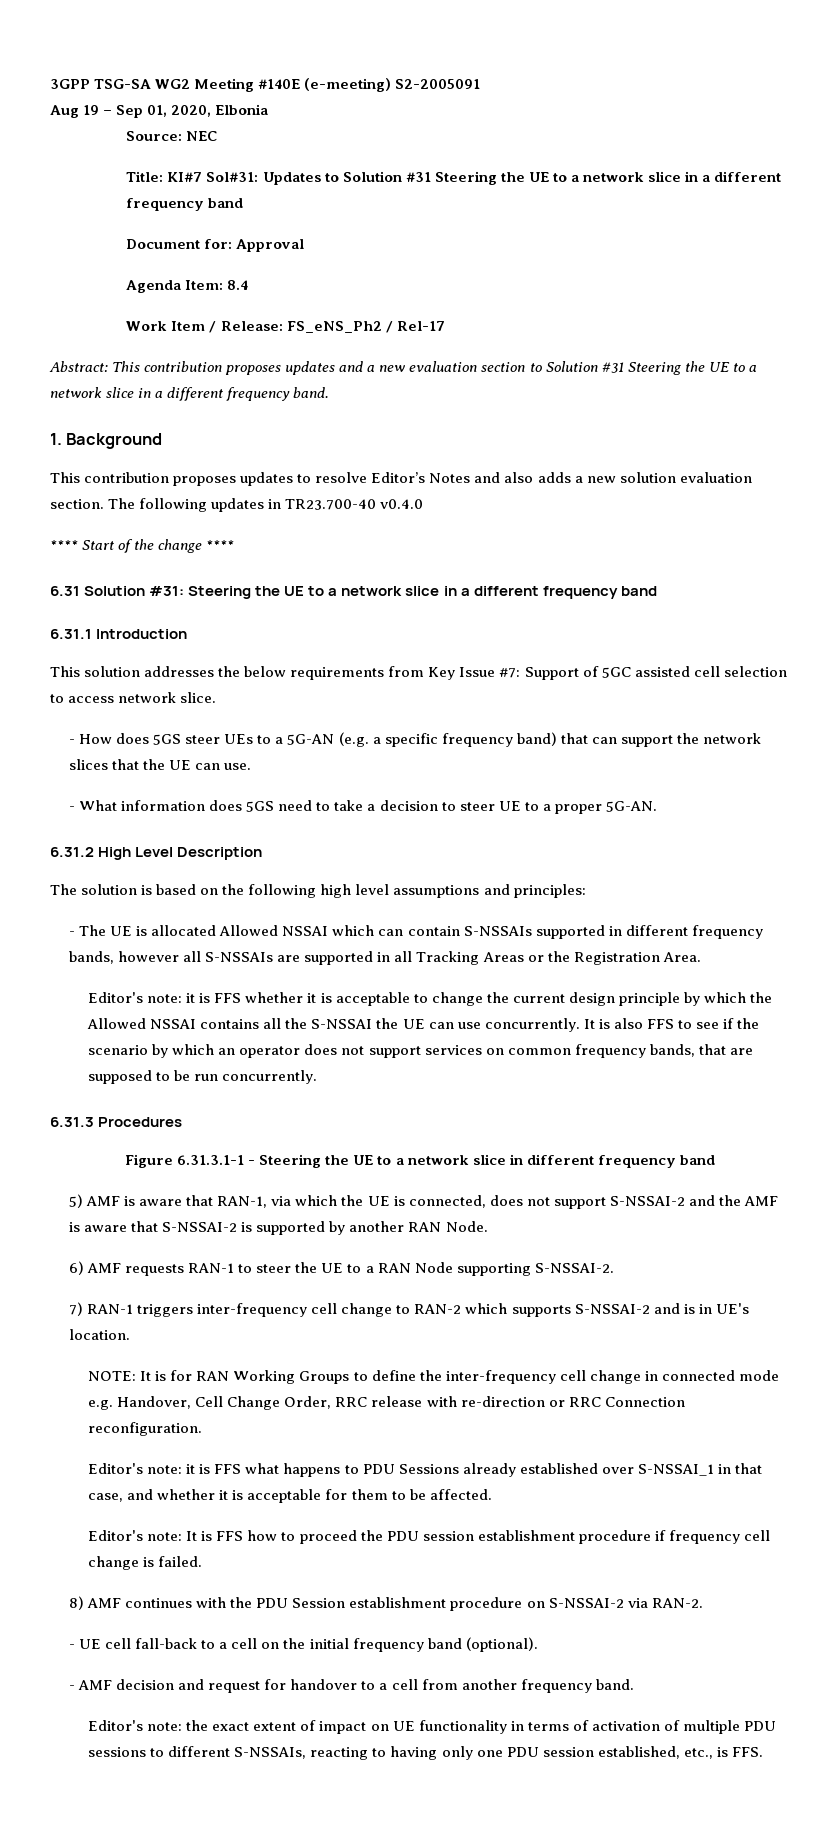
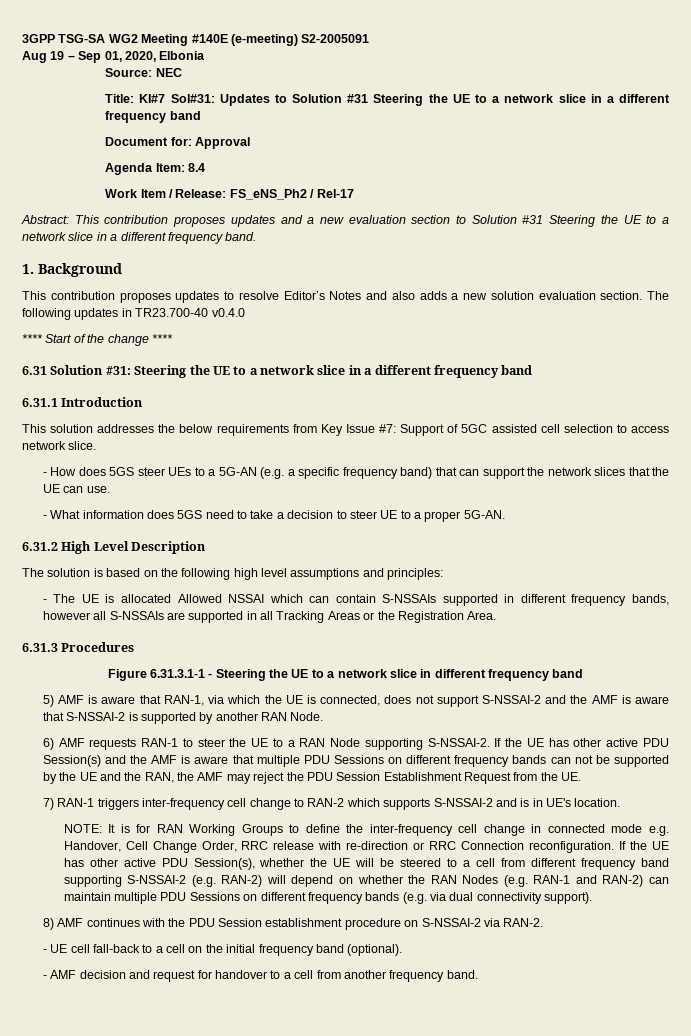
[88,992,773,1006] [87,1018,760,1032] [88,1044,753,1058] [88,1070,318,1084] // Editor's note: it is FFS whether it is acceptable to change the current design principle by which the Allowed NSSAI contains all the S-NSSAI the UE can use concurrently. It is also FFS to see if the scenario by which an operator does not support services on common frequency bands, that are supposed to be run concurrently. -> (497, 615) none
(614, 1268) none -> [494,738,670,747] [42,755,669,767] [42,772,582,784] If the UE has other active PDU Session(s) and the AMF is aware that multiple PDU Sessions on different frequency bands can not be supported by the UE and the RAN, the AMF may reject the PDU Session Establishment Request from the UE.
[88,1463,762,1477] [88,1489,492,1503] [88,1530,770,1544] [88,1556,203,1570] // Editor's note: it is FFS what happens to PDU Sessions already established over S-NSSAI_1 in that case, and whether it is acceptable for them to be affected. // Editor's note: It is FFS how to proceed the PDU session establishment procedure if frequency cell change is failed. -> [619,841,669,850] [63,858,670,870] [63,875,669,887] [63,892,593,904] If the UE has other active PDU Session(s), whether the UE will be steered to a cell from different frequency band supporting S-NSSAI-2 (e.g. RAN-2) will depend on whether the RAN Nodes (e.g. RAN-1 and RAN-2) can maintain multiple PDU Sessions on different frequency bands (e.g. via dual connectivity support).
[88,1720,776,1734] [88,1746,763,1760] // Editor's note: the exact extent of impact on UE functionality in terms of activation of multiple PDU sessions to different S-NSSAIs, reacting to having only one PDU session established, etc., is FFS. -> (478, 974) none

